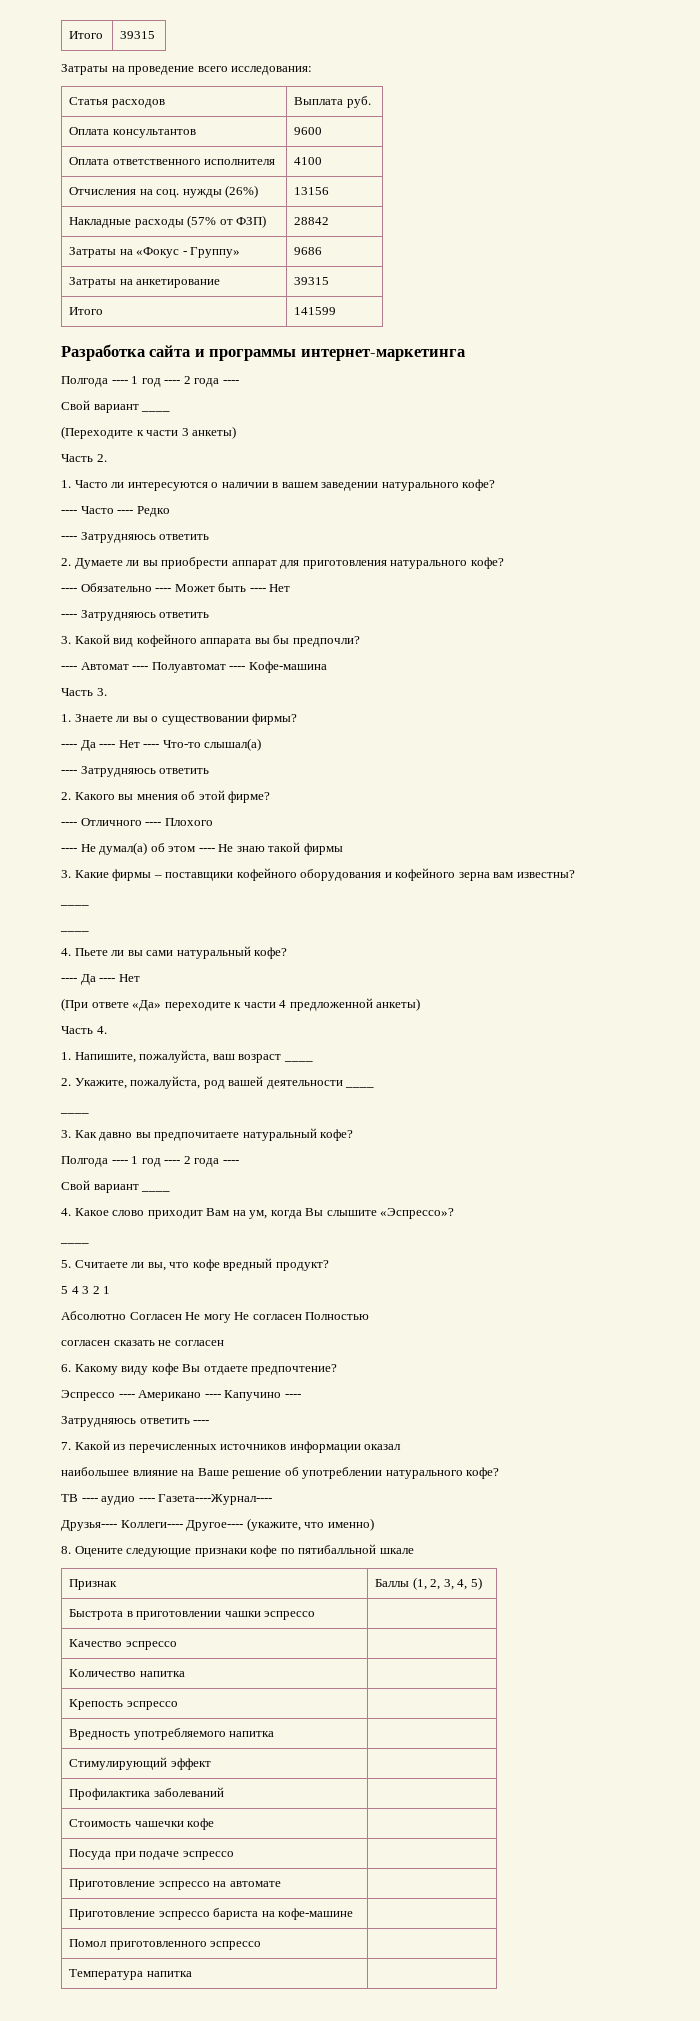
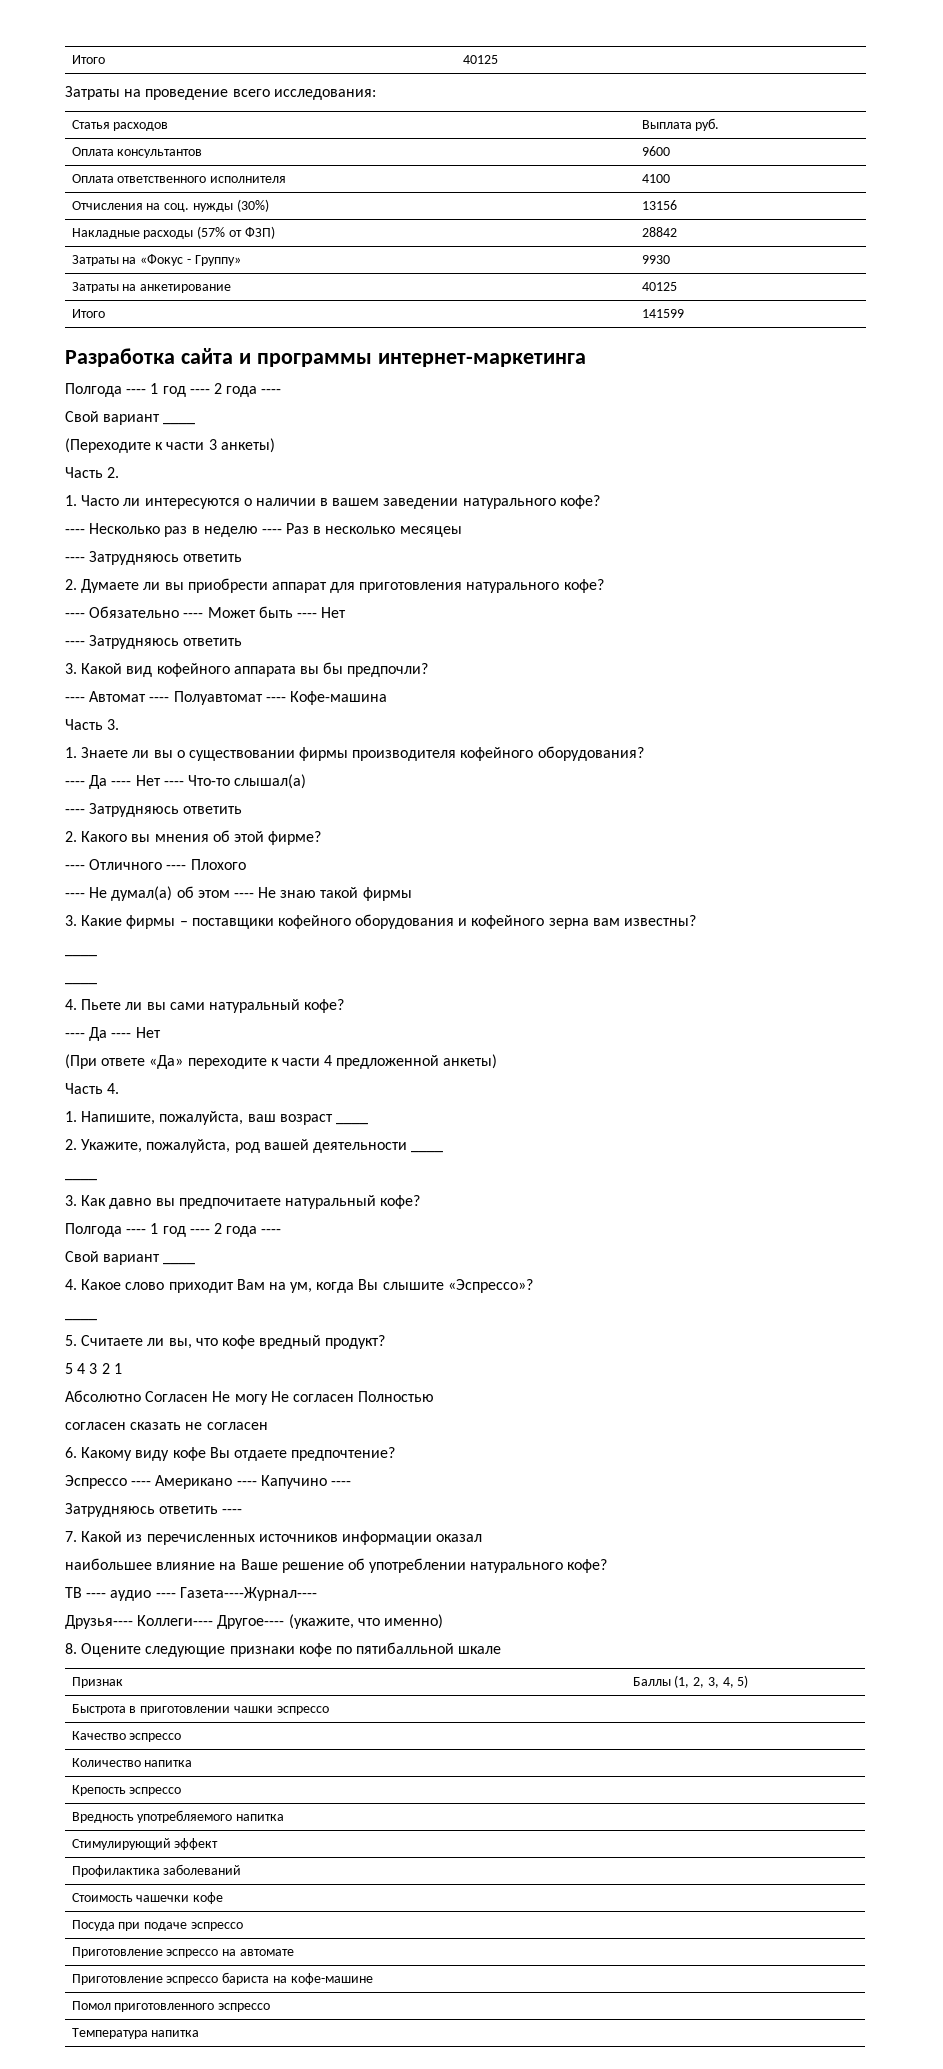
[69,31,104,39] [120,31,156,39] Итого | 39315 -> [71,55,105,64] [462,55,498,64] Итого | 40125
[225,185,259,198] (26%) -> [236,199,269,212] (30%)
[294,247,323,255] 9686 -> [641,255,670,264] 9930
[294,277,330,285] 39315 -> [641,282,677,291] 40125
[80,506,170,517] Часто ---- Редко -> [89,523,462,537] Несколько раз в неделю ---- Раз в несколько месяцеы
[252,713,298,725] фирмы? -> [299,746,644,761] фирмы производителя кофейного оборудования?

